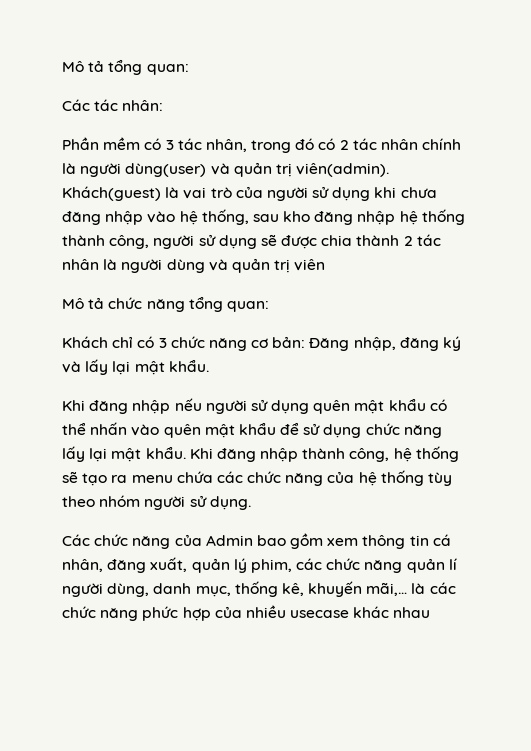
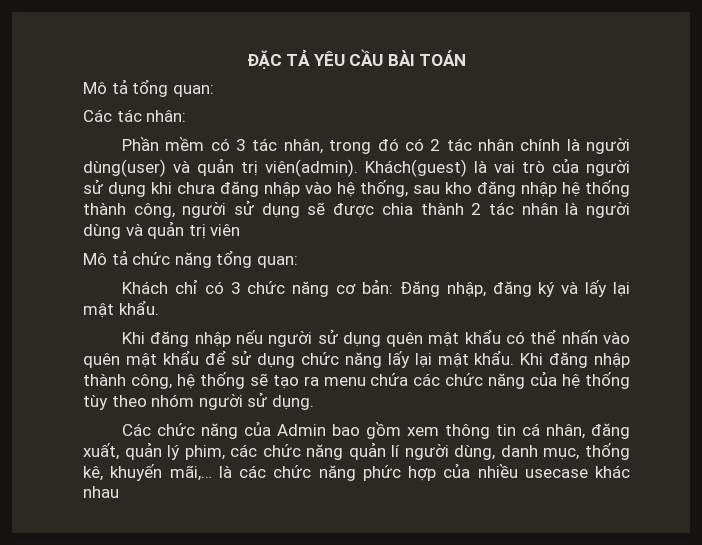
(62, 66) none -> [246,49,467,69] ĐẶC TẢ YÊU CẦU BÀI TOÁN //

